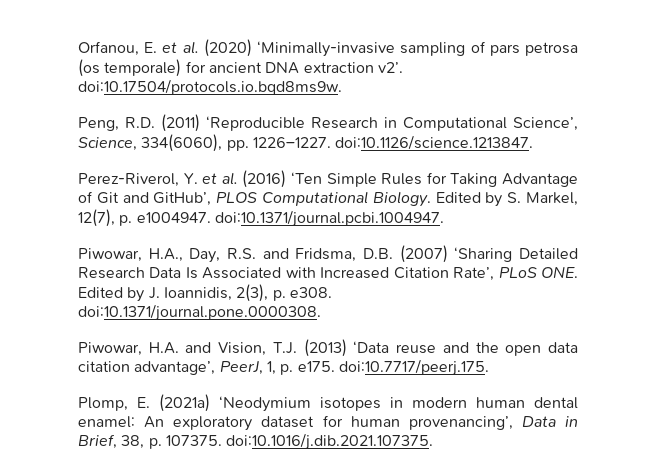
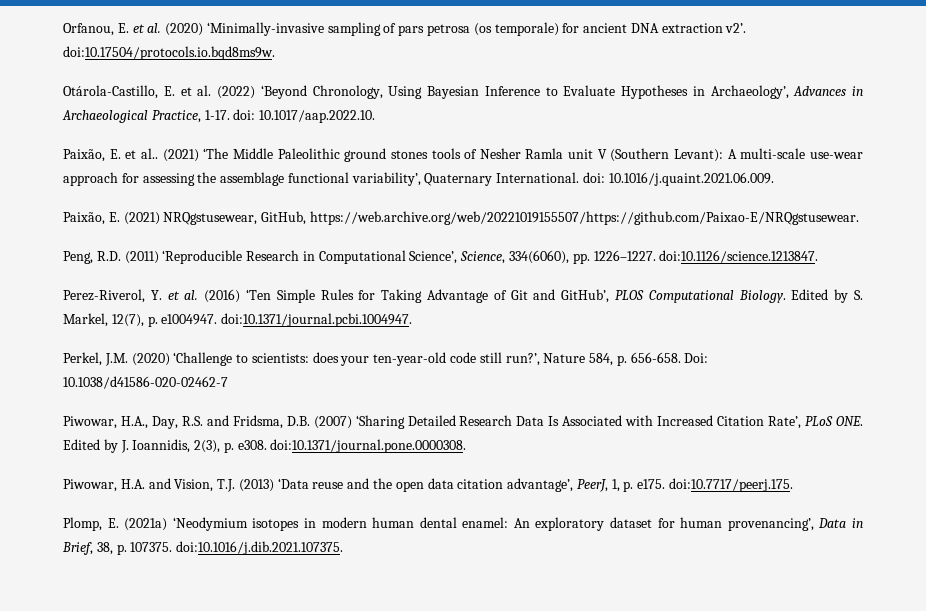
(342, 87) none -> [63,85,863,99] [62,109,376,123] [63,148,863,162] [63,172,774,186] [63,211,859,225] // Otárola-Castillo, E. et al. (2022) ‘Beyond Chronology, Using Bayesian Inference to Evaluate Hypotheses in Archaeology’, Advances in Archaeological Practice, 1-17. doi: 10.1017/aap.2022.10. // Paixão, E. et al.. (2021) ‘The Middle Paleolithic ground stones tools of Nesher Ramla unit V (Southern Levant): A multi-scale use-wear approach for assessing the assemblage functional variability’, Quaternary International. doi: 10.1016/j.quaint.2021.06.009. // Paixão, E. (2021) NRQgstusewear, GitHub, https://web.archive.org/web/20221019155507/https://github.com/Paixao-E/NRQgstusewear.
(444, 218) none -> [63,352,709,366] [63,376,228,389] // Perkel, J.M. (2020) ‘Challenge to scientists: does your ten-year-old code still run?’, Nature 584, p. 656-658. Doi: 10.1038/d41586-020-02462-7

